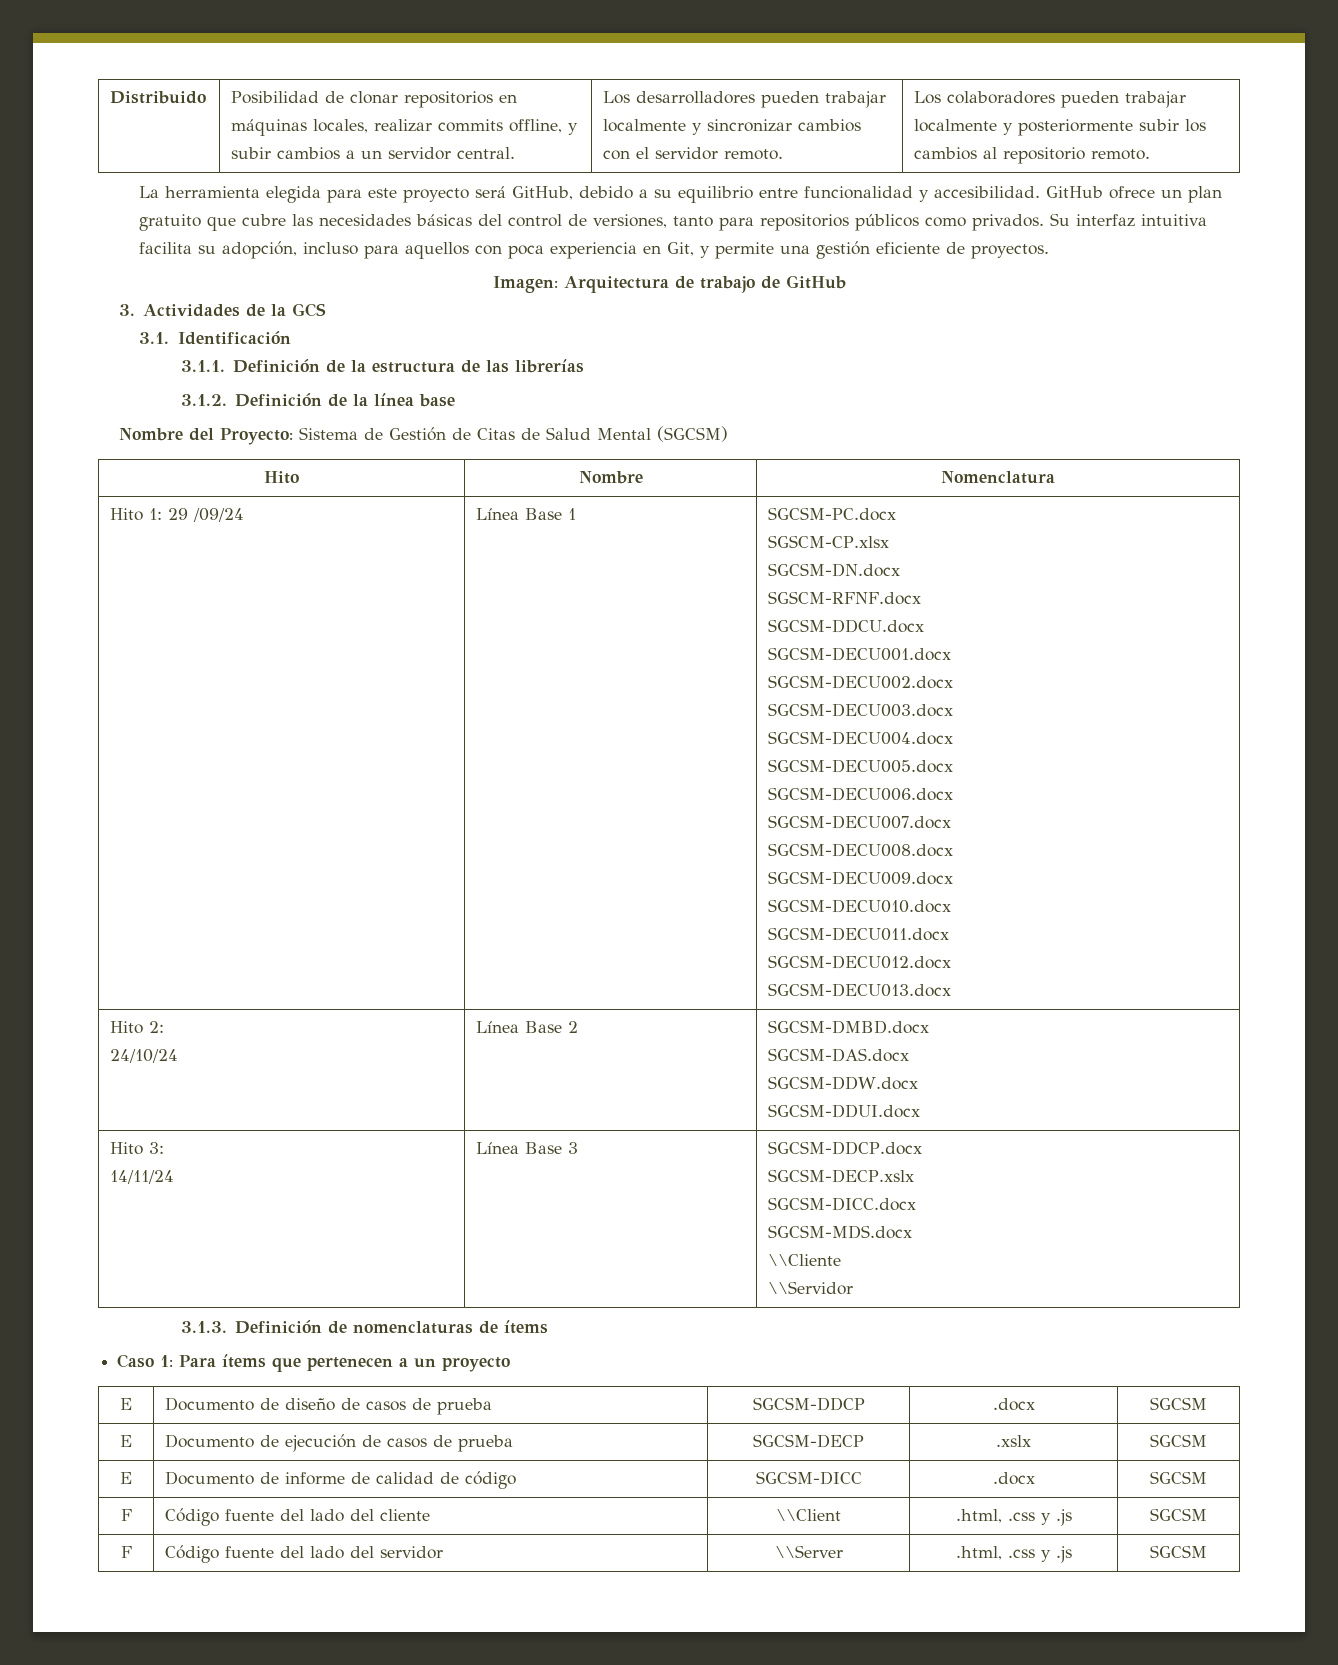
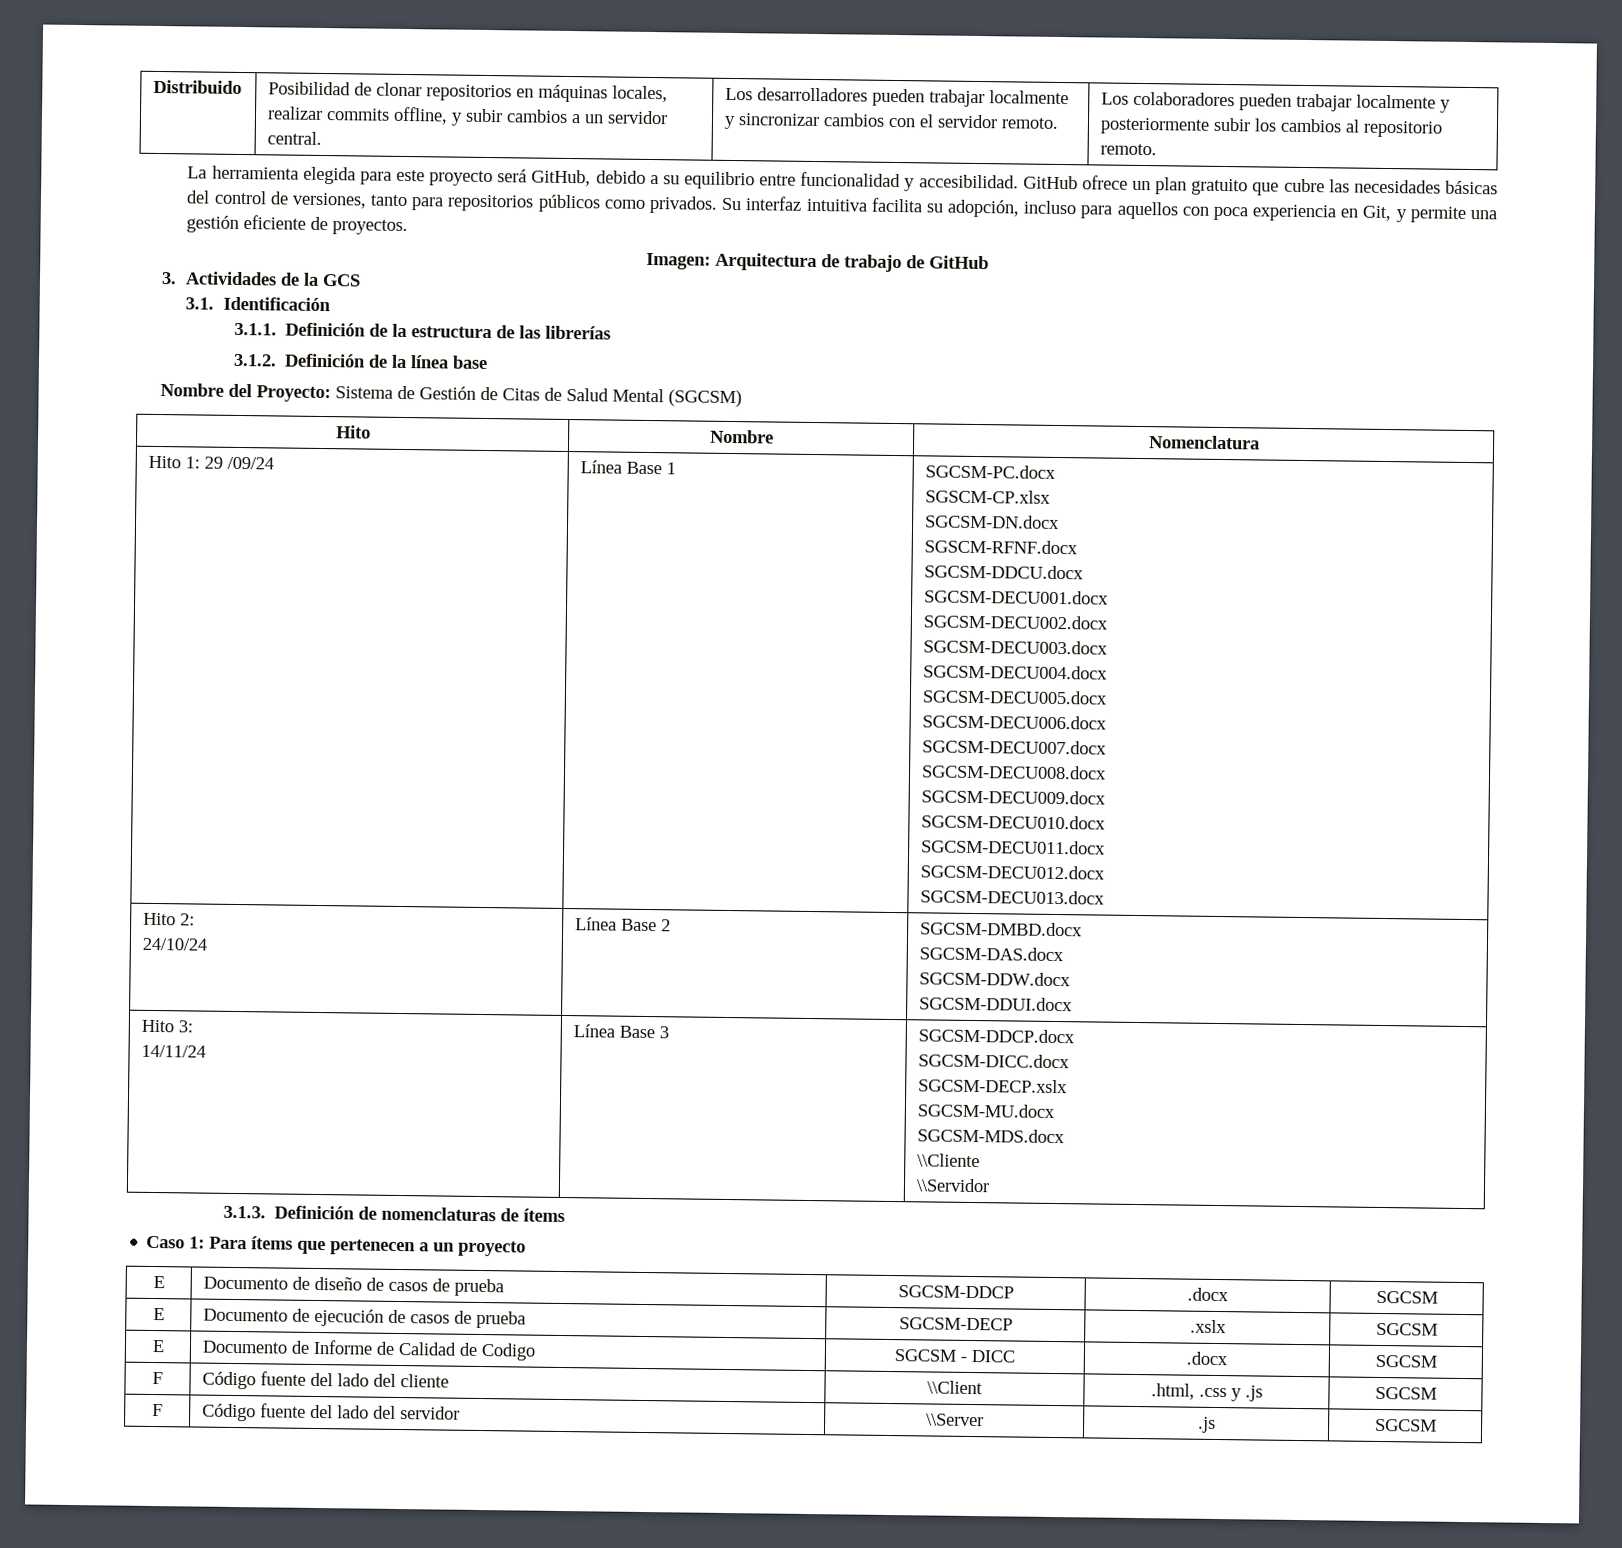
(923, 1148) none -> [918,1053,1071,1069] // SGCSM-DICC.docx
[768,1197,917,1211] SGCSM-DICC.docx -> [917,1103,1056,1119] SGCSM-MU.docx
[285,1471,517,1489] [755,1471,862,1485] informe de calidad de código | SGCSM-DICC -> [313,1339,537,1361] [894,1349,1015,1363] Informe de Calidad de Codigo | SGCSM - DICC
[955,1546,1051,1562] .html, .css y -> (984, 1420) none

